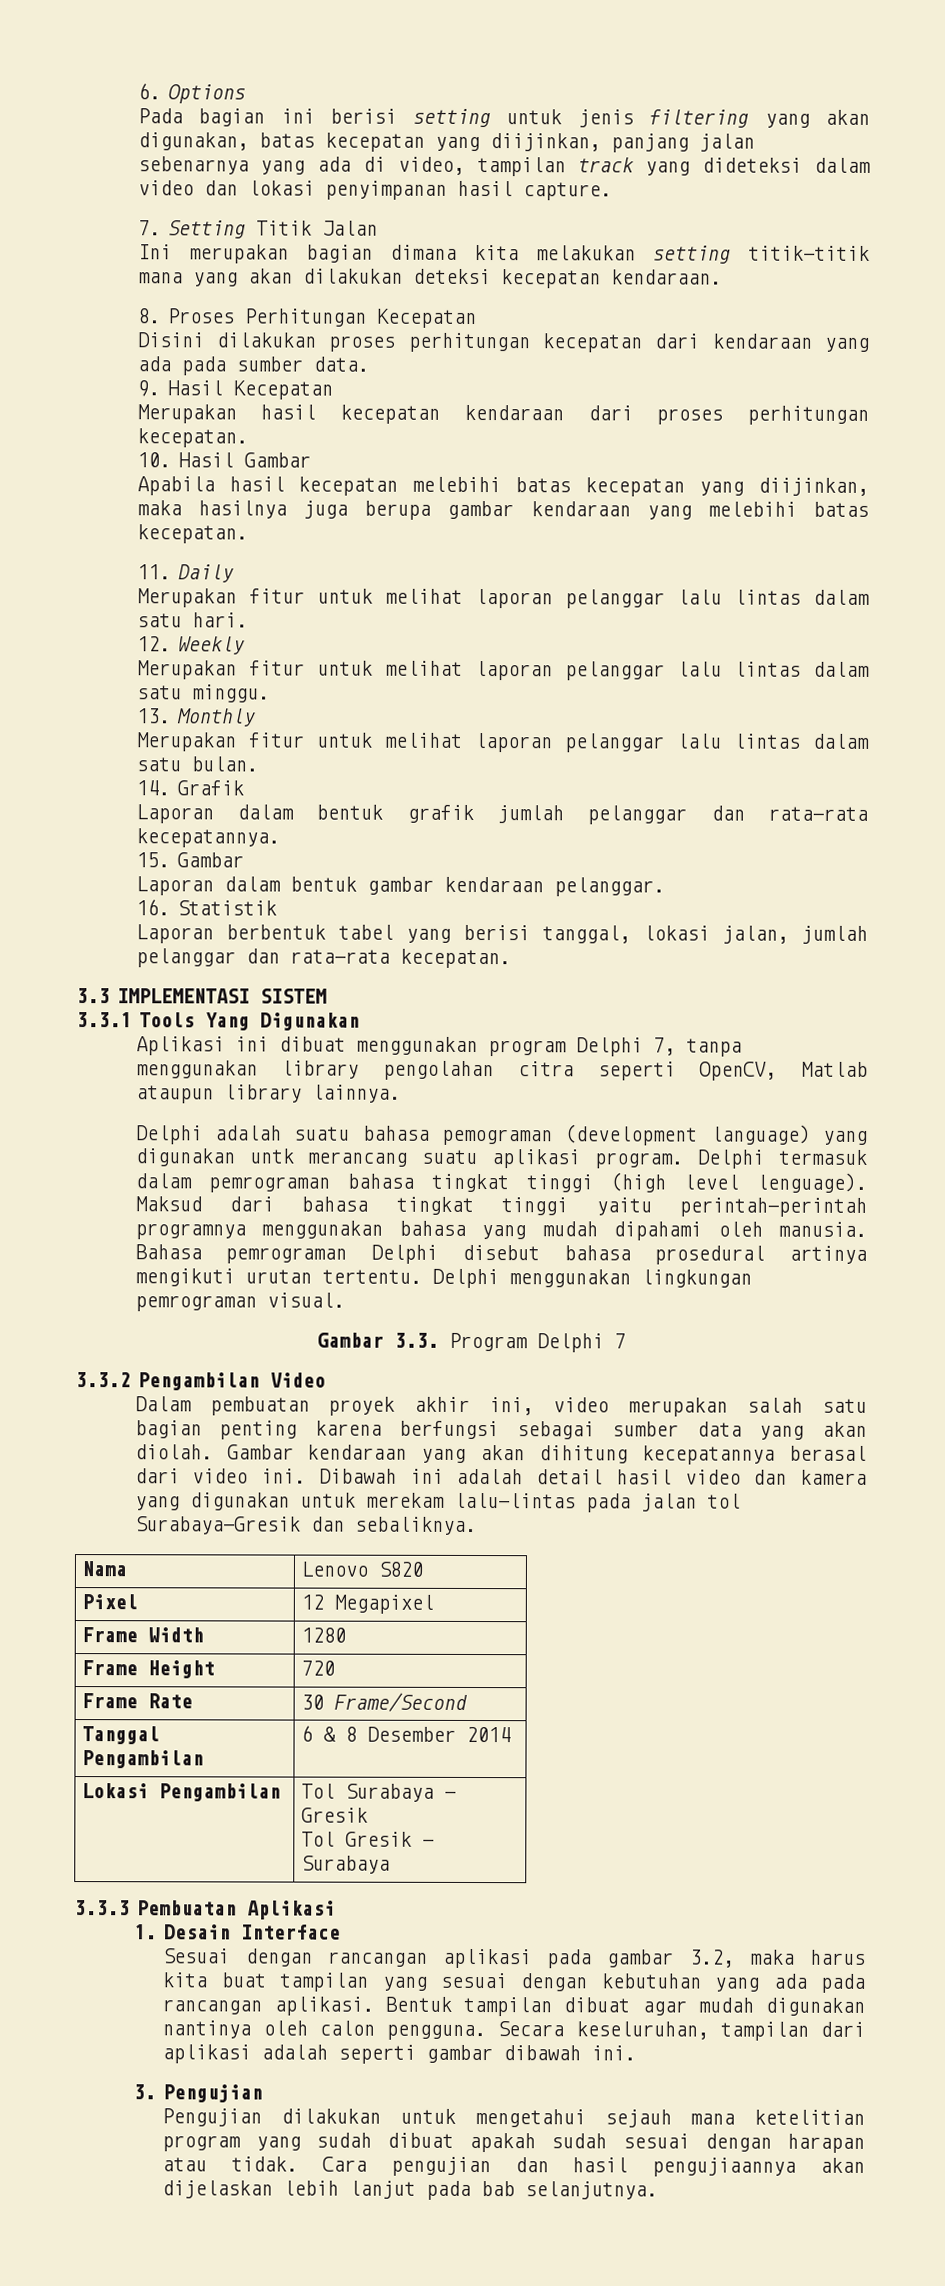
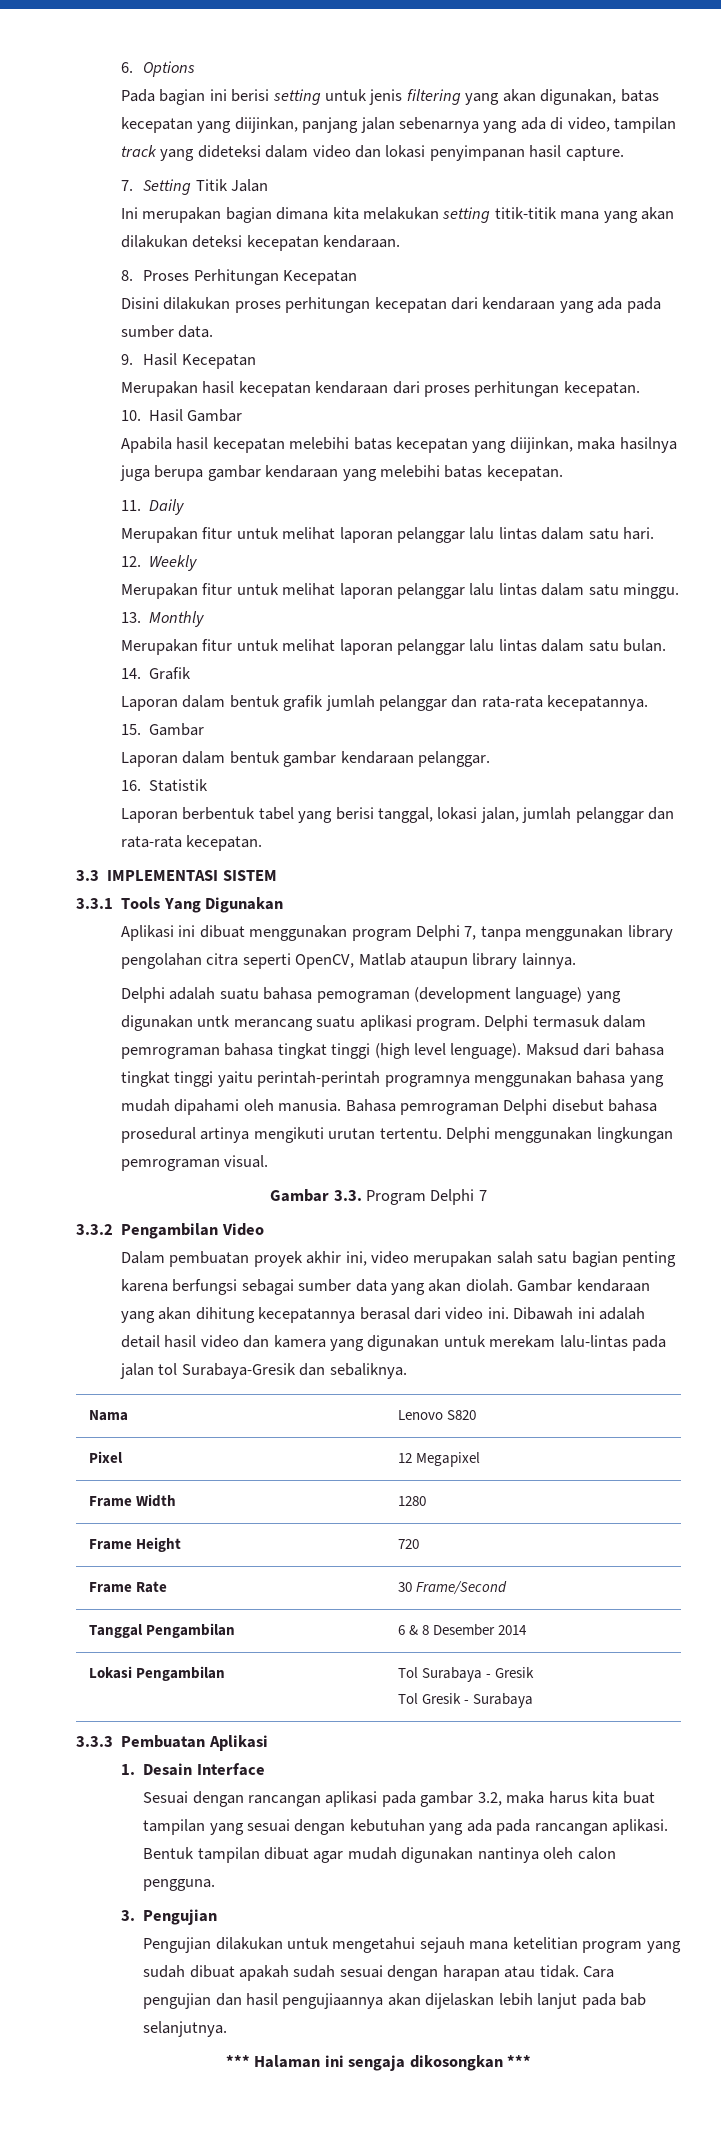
[497,2021,865,2041] [162,2044,637,2064] Secara keseluruhan, tampilan dari aplikasi adalah seperti gambar dibawah ini. -> (216, 1885) none
(659, 2190) none -> [225,2055,532,2071] // *** Halaman ini sengaja dikosongkan ***

